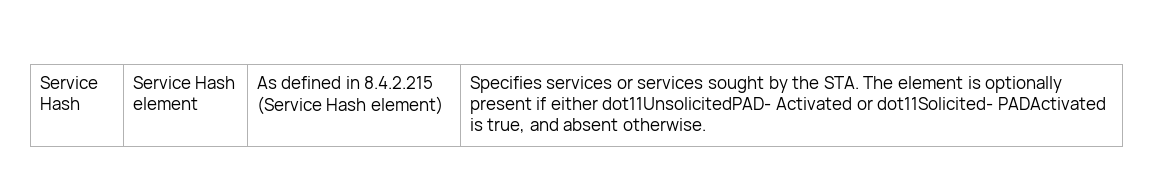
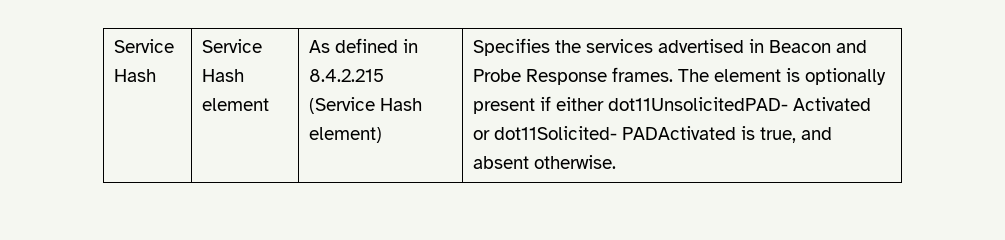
[546,76,859,93] services or services sought by the STA. -> [554,39,867,53] [472,67,673,85] the services advertised in Beacon and Probe Response frames.

